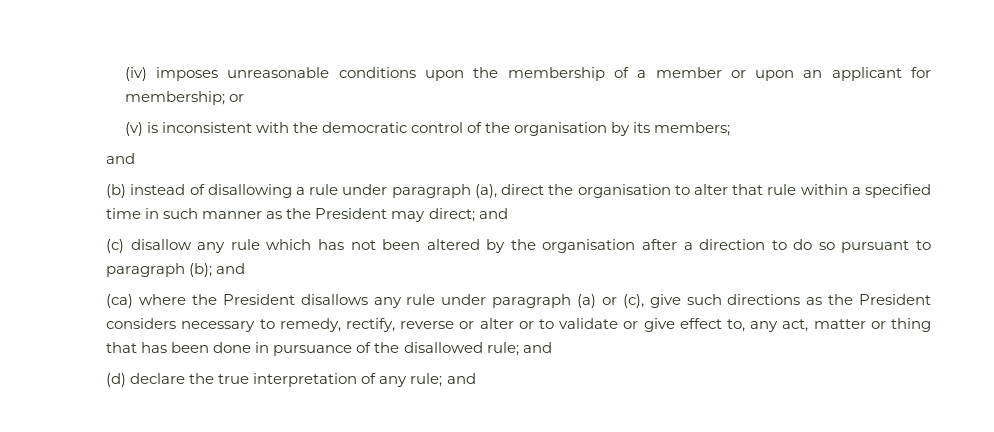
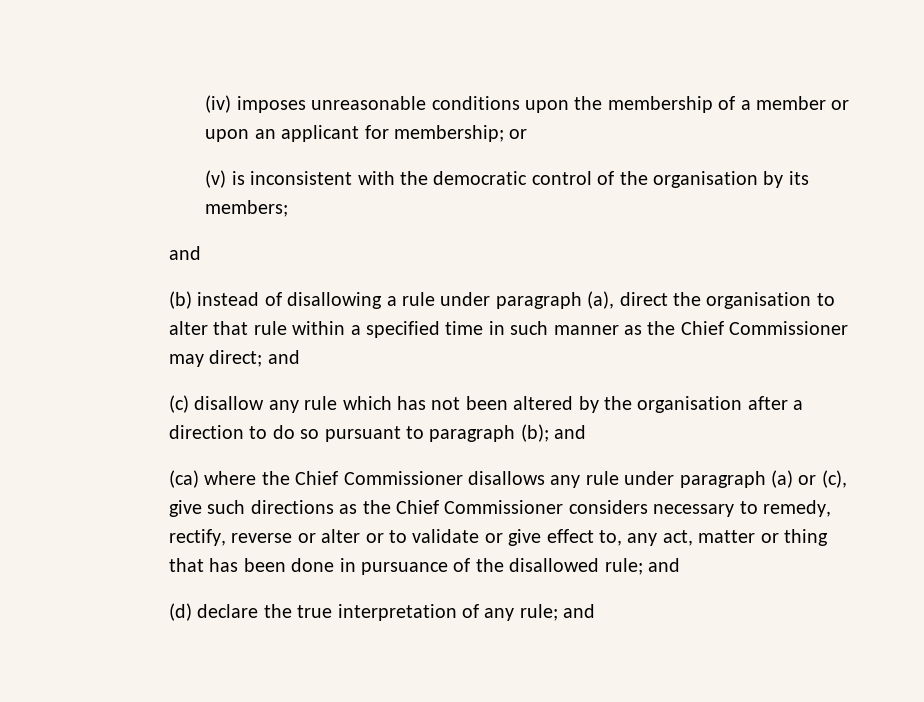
[315,208,388,219] President -> [680,321,849,335] Chief Commissioner
[222,294,295,305] President -> [295,471,463,485] Chief Commissioner
[859,294,932,305] President -> [396,500,564,514] Chief Commissioner

